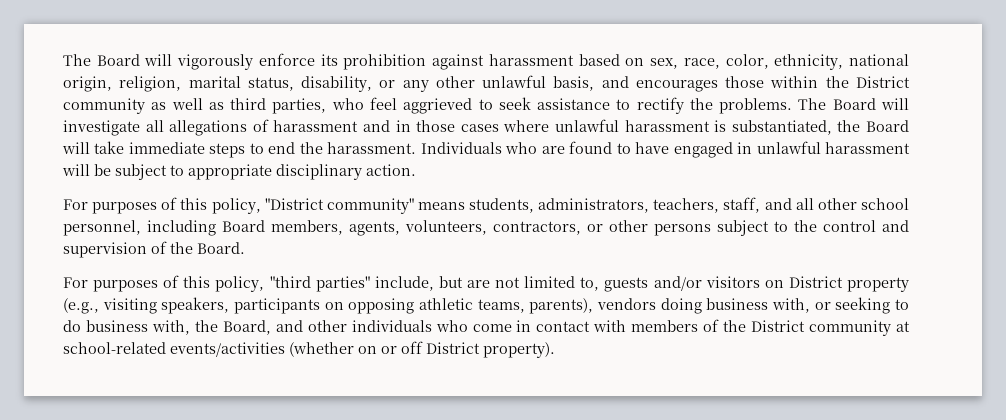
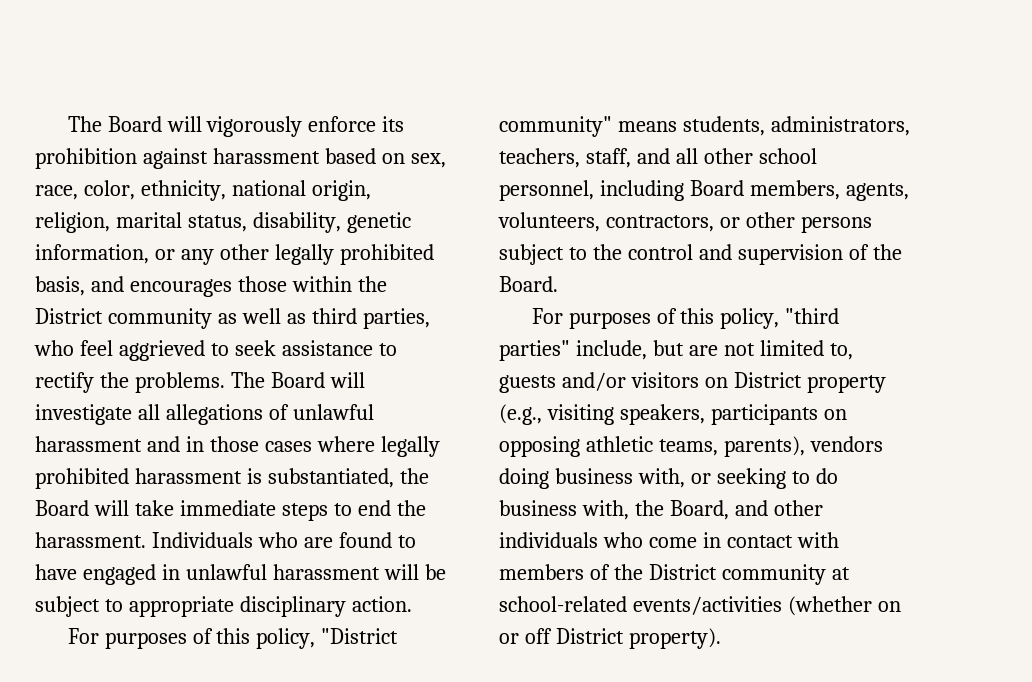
(373, 84) none -> [346,212,411,233] [35,244,149,264] genetic information,
[482,75,547,88] unlawful -> [274,244,434,265] legally prohibited
(269, 125) none -> [292,404,374,420] unlawful
[555,119,620,132] unlawful -> [380,436,440,457] [35,468,129,489] legally prohibited

